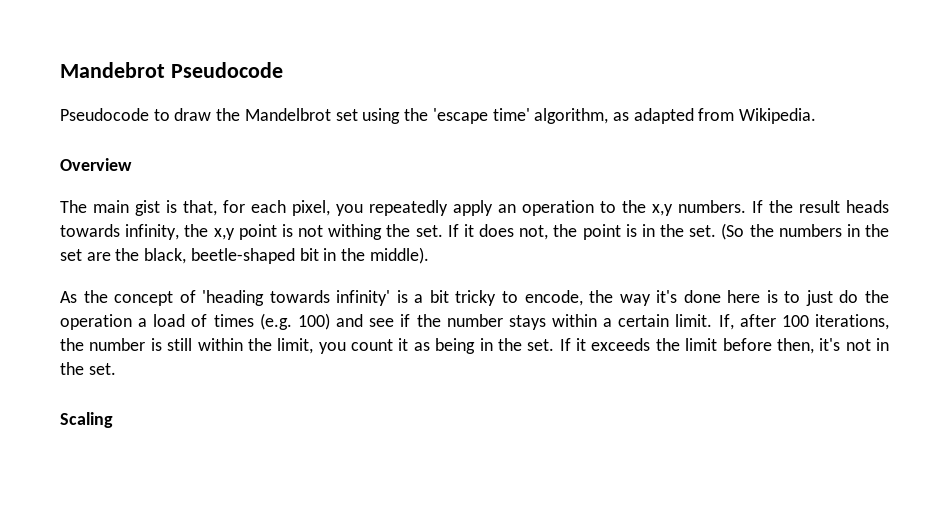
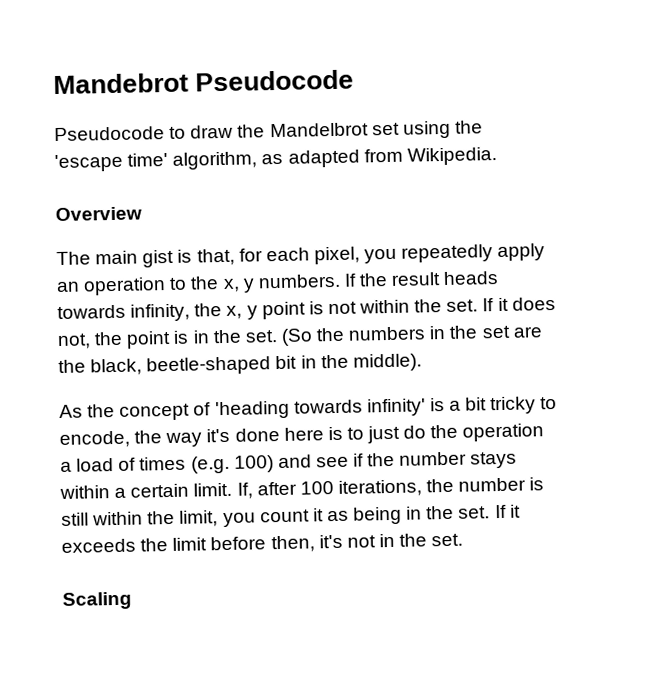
[652,204,673,216] x,y -> [222,278,255,293] x, y
[213,228,235,240] x,y -> [226,305,258,320] x, y
[328,224,383,240] withing -> [359,299,411,314] within

